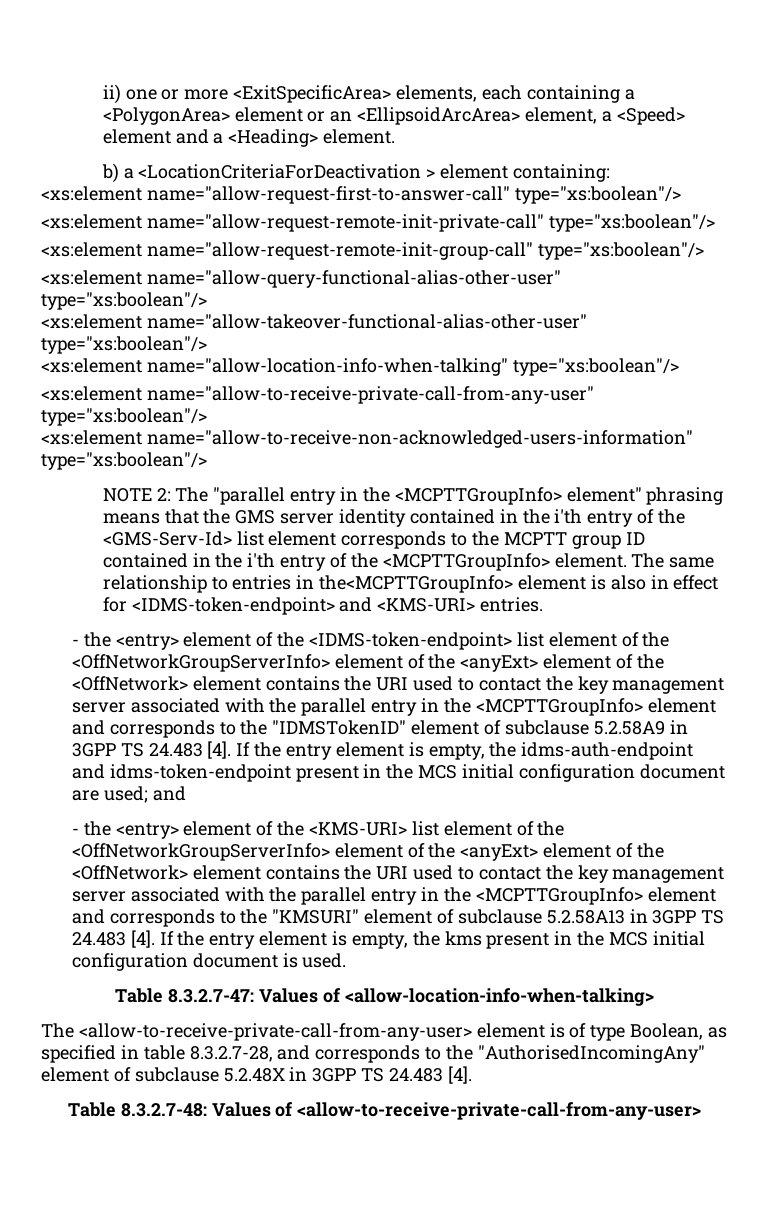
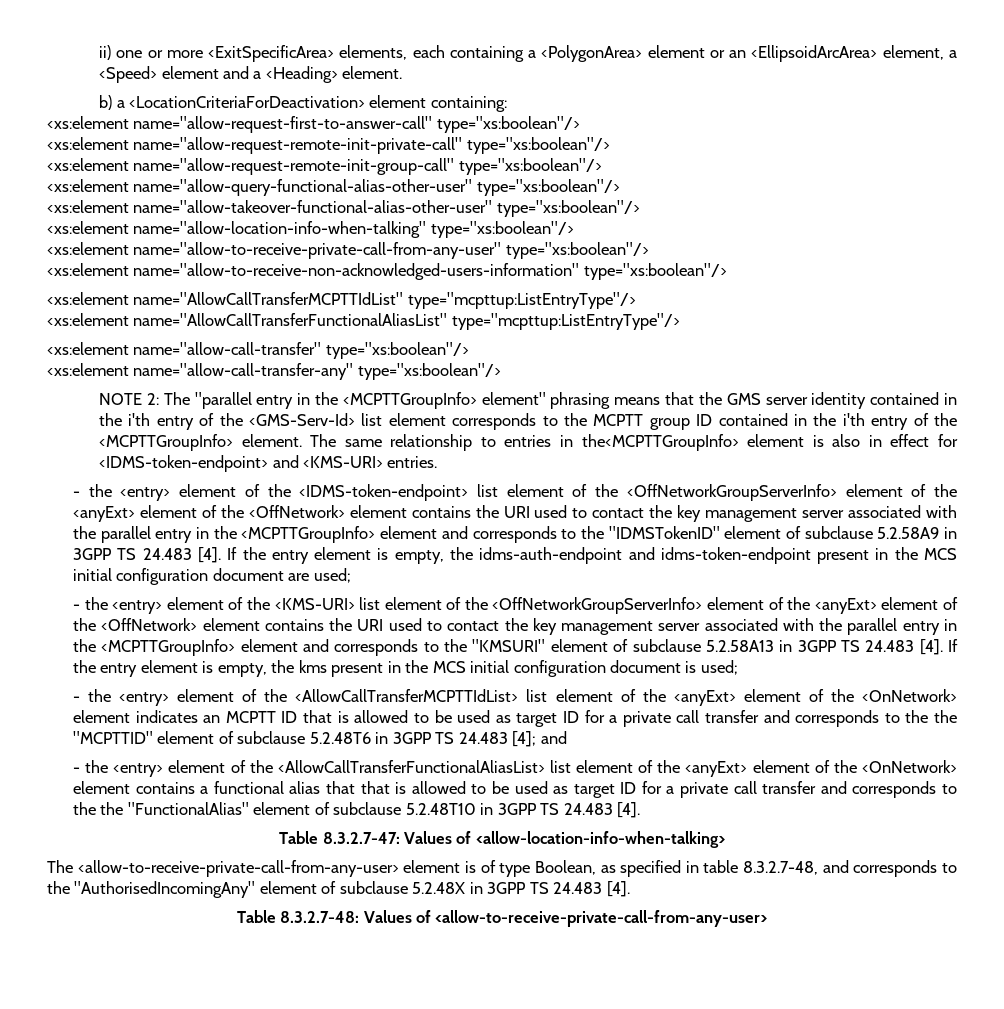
[138,164,436,179] <LocationCriteriaForDeactivation > -> [128,96,365,108] <LocationCriteriaForDeactivation>
(207, 461) none -> [47,292,636,309] [47,313,680,330] [47,342,469,359] [47,363,501,380] // <xs:element name="AllowCallTransferMCPTTIdList" type="mcpttup:ListEntryType"/> // <xs:element name="AllowCallTransferFunctionalAliasList" type="mcpttup:ListEntryType"/> // <xs:element name="allow-call-transfer" type="xs:boolean"/> // <xs:element name="allow-call-transfer-any" type="xs:boolean"/>
[152,786,186,801] and -> (351, 575) none
[302,953,347,968] used. -> [700,660,738,675] [73,689,957,706] [73,710,958,727] [73,731,567,747] [73,760,958,777] [73,781,957,798] [73,802,641,818] used; // - the <entry> element of the <AllowCallTransferMCPTTIdList> list element of the <anyExt> element of the <OnNetwork> element indicates an MCPTT ID that is allowed to be used as target ID for a private call transfer and corresponds to the the "MCPTTID" element of subclause 5.2.48T6 in 3GPP TS 24.483 [4]; and // - the <entry> element of the <AllowCallTransferFunctionalAliasList> list element of the <anyExt> element of the <OnNetwork> element contains a functional alias that that is allowed to be used as target ID for a private call transfer and corresponds to the the "FunctionalAlias" element of subclause 5.2.48T10 in 3GPP TS 24.483 [4].
[189,1046,273,1062] 8.3.2.7-28, -> [743,861,819,875] 8.3.2.7-48,

